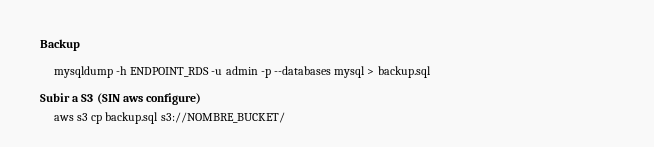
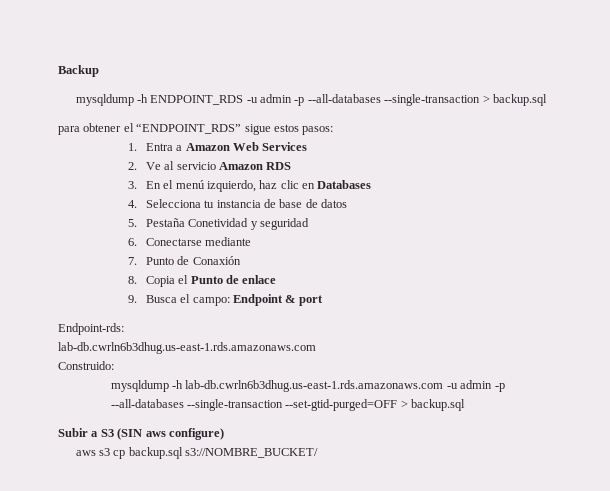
[273,66,366,78] --databases mysql -> [307,94,547,106] [58,123,334,135] [128,142,308,151] [128,161,292,170] [128,180,372,192] [128,199,348,208] [128,218,309,230] [128,237,252,246] [128,256,241,265] [128,275,277,287] [128,294,323,306] [58,323,124,335] [58,342,316,354] [58,361,114,370] [110,380,505,392] [110,399,398,411] --all-databases --single-transaction > backup.sql // para obtener el “ENDPOINT_RDS” sigue estos pasos: // 1. Entra a Amazon Web Services // 2. Ve al servicio Amazon RDS // 3. En el menú izquierdo, haz clic en Databases // 4. Selecciona tu instancia de base de datos // 5. Pestaña Conetividad y seguridad // 6. Conectarse mediante // 7. Punto de Conaxión // 8. Copia el Punto de enlace // 9. Busca el campo: Endpoint & port // Endpoint-rds: // lab-db.cwrln6b3dhug.us-east-1.rds.amazonaws.com // Construido: // mysqldump -h lab-db.cwrln6b3dhug.us-east-1.rds.amazonaws.com -u admin -p --all-databases --single-transaction --set-gtid-purged=OFF

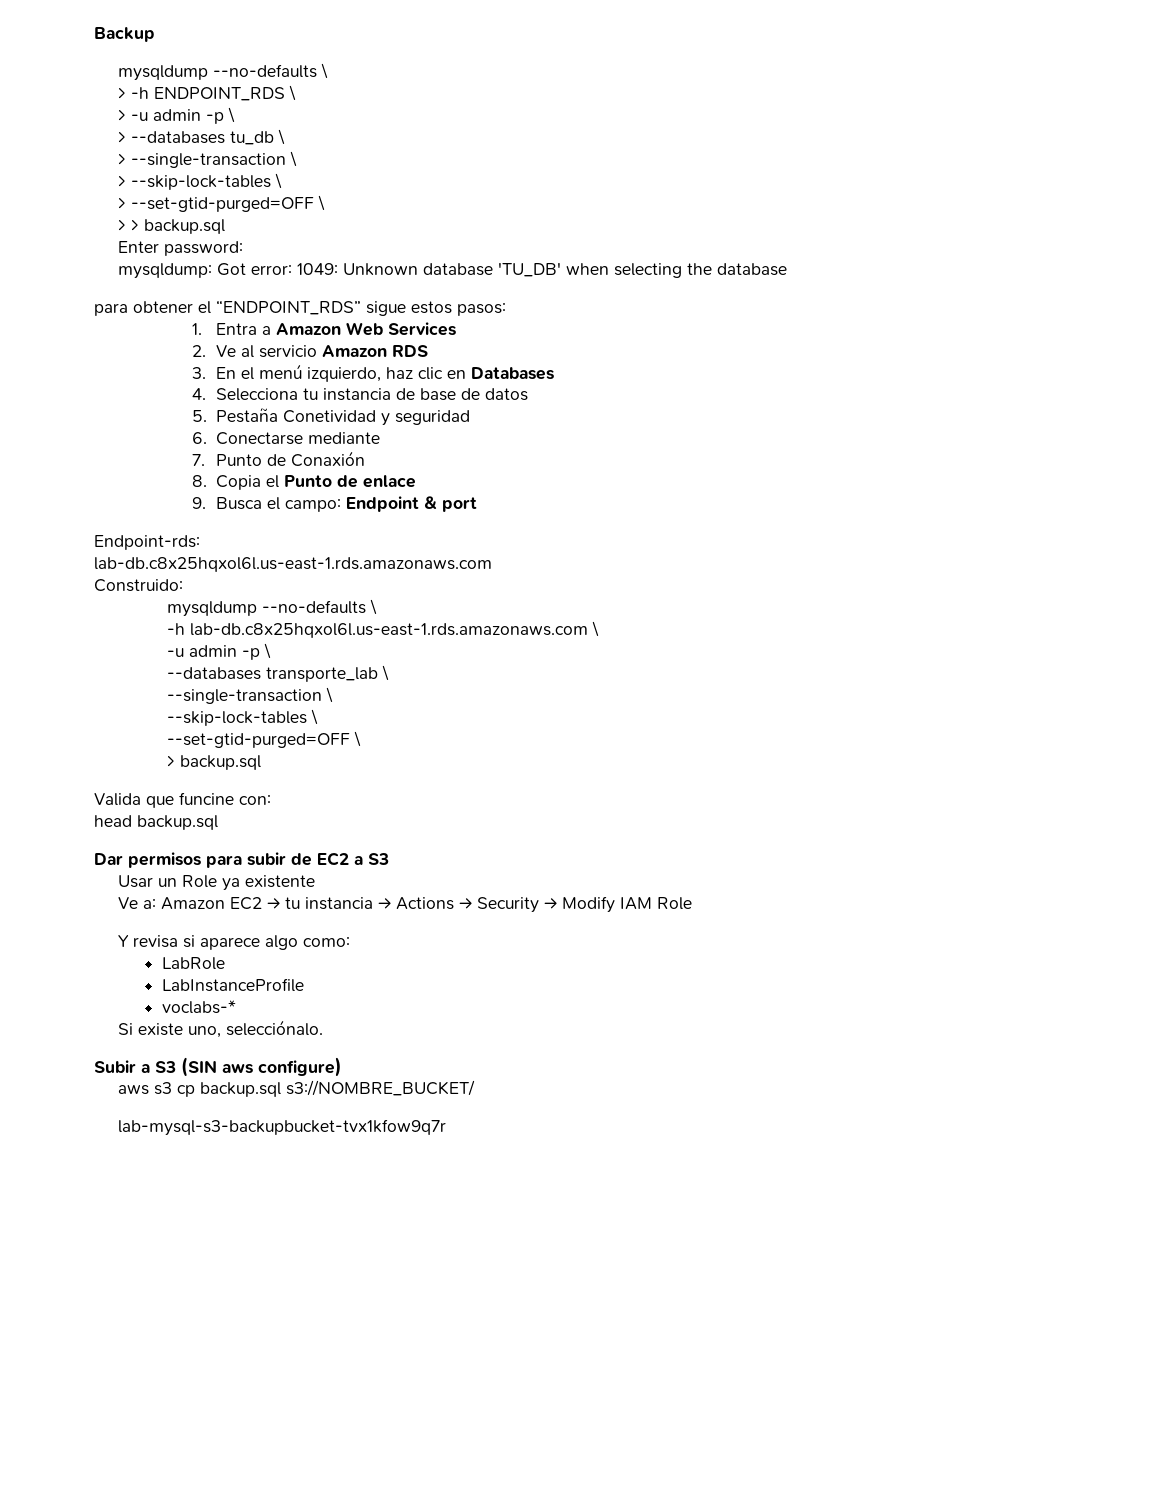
[136,94,547,106] -h ENDPOINT_RDS -u admin -p --all-databases --single-transaction > backup.sql -> [213,63,329,79] [118,85,297,101] [118,107,236,124] [118,129,286,145] [118,151,298,168] [118,173,283,190] [118,195,326,212] [118,219,226,234] [118,241,244,256] [118,262,788,279] --no-defaults \ // > -h ENDPOINT_RDS \ // > -u admin -p \ // > --databases tu_db \ // > --single-transaction \ // > --skip-lock-tables \ // > --set-gtid-purged=OFF \ // > > backup.sql // Enter password: // mysqldump: Got error: 1049: Unknown database 'TU_DB' when selecting the database
[58,342,316,354] lab-db.cwrln6b3dhug.us-east-1.rds.amazonaws.com -> [94,557,492,572] lab-db.c8x25hqxol6l.us-east-1.rds.amazonaws.com
[172,380,505,392] [110,399,466,411] -h lab-db.cwrln6b3dhug.us-east-1.rds.amazonaws.com -u admin -p --all-databases --single-transaction --set-gtid-purged=OFF > backup.sql -> [262,599,378,615] [167,621,600,638] [167,643,272,660] [167,665,390,682] [167,687,334,704] [167,709,319,726] [167,731,362,748] [167,755,262,770] [94,792,271,808] [94,815,218,830] [94,852,389,868] [118,875,316,891] [118,896,693,913] [118,935,351,950] [162,957,226,970] [162,978,305,992] [162,1000,237,1014] [118,1020,324,1038] --no-defaults \ // -h lab-db.c8x25hqxol6l.us-east-1.rds.amazonaws.com \ // -u admin -p \ // --databases transporte_lab \ // --single-transaction \ // --skip-lock-tables \ // --set-gtid-purged=OFF \ // > backup.sql // Valida que funcine con: // head backup.sql // Dar permisos para subir de EC2 a S3 // Usar un Role ya existente // Ve a: Amazon EC2 → tu instancia → Actions → Security → Modify IAM Role // Y revisa si aparece algo como: // LabRole // LabInstanceProfile // voclabs-* // Si existe uno, selecciónalo.
(319, 453) none -> [118,1119,447,1136] // lab-mysql-s3-backupbucket-tvx1kfow9q7r

